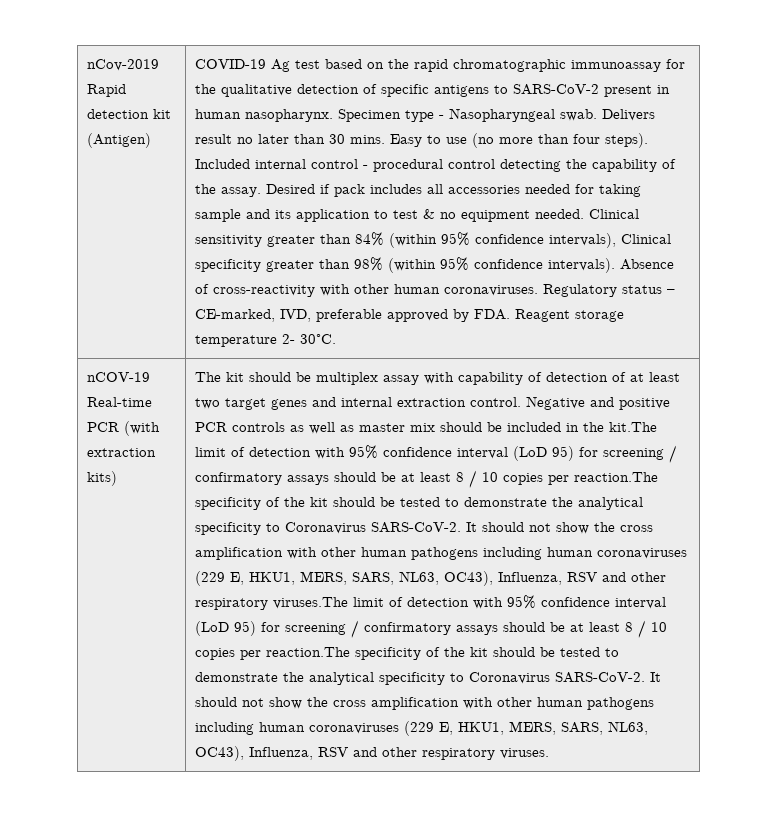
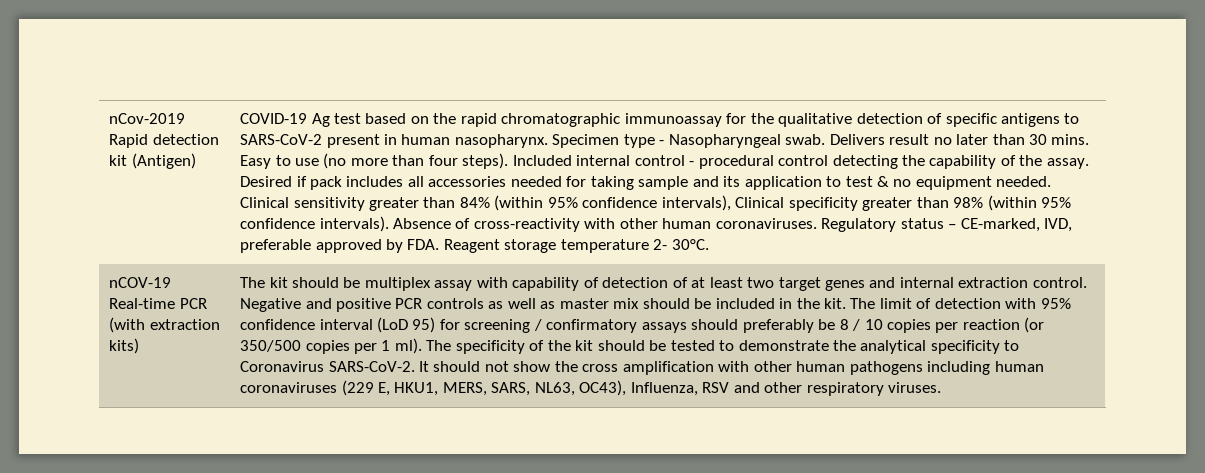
[609,422,658,432] kit.The -> [823,298,876,309] kit. The
[381,470,659,488] [195,497,644,510] [195,522,654,535] [195,547,688,560] [195,571,667,586] [195,595,667,610] [195,620,668,638] [195,647,351,660] be at least 8 / 10 copies per reaction.The specificity of the kit should be tested to demonstrate the analytical specificity to Coronavirus SARS-CoV-2. It should not show the cross amplification with other human pathogens including human coronaviruses (229 E, HKU1, MERS, SARS, NL63, OC43), Influenza, RSV and other respiratory viruses.The limit of detection with 95% confidence interval (LoD 95) for screening / confirmatory assays should be at least 8 / 10 copies per reaction.The -> [742,317,1045,333] [240,338,452,354] preferably be 8 / 10 copies per reaction (or 350/500 copies per 1 ml). The

